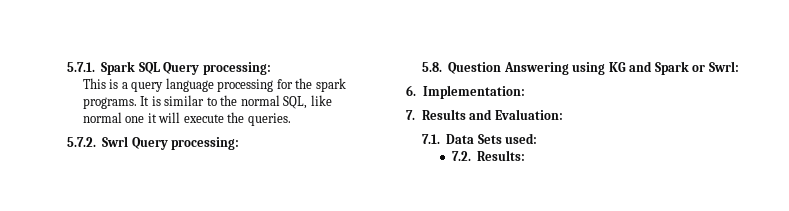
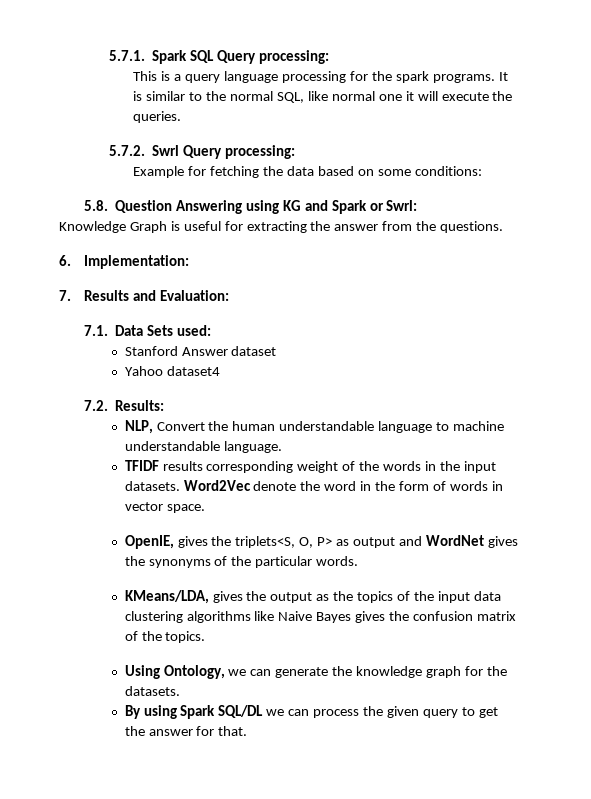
(240, 143) none -> [133,166,482,178] // Example for fetching the data based on some conditions:
(739, 66) none -> [59,221,504,233] // Knowledge Graph is useful for extracting the answer from the questions.
[451,150,526,161] 7.2. Results: -> [124,346,277,356] [124,366,220,376] [83,400,165,411] [124,420,505,434] [124,441,282,453] [124,460,496,473] [124,480,503,491] [124,502,205,513] [124,535,518,549] [124,556,359,568] [124,590,501,604] [124,611,516,623] [124,631,206,643] [124,665,507,679] [124,686,180,696] [124,705,498,719] [124,726,248,736] Stanford Answer dataset // Yahoo dataset4 // 7.2. Results: // NLP, Convert the human understandable language to machine understandable language. // TFIDF results corresponding weight of the words in the input datasets. Word2Vec denote the word in the form of words in vector space. // OpenIE, gives the triplets<S, O, P> as output and WordNet gives the synonyms of the particular words. // KMeans/LDA, gives the output as the topics of the input data clustering algorithms like Naive Bayes gives the confusion matrix of the topics. // Using Ontology, we can generate the knowledge graph for the datasets. // By using Spark SQL/DL we can process the given query to get the answer for that.

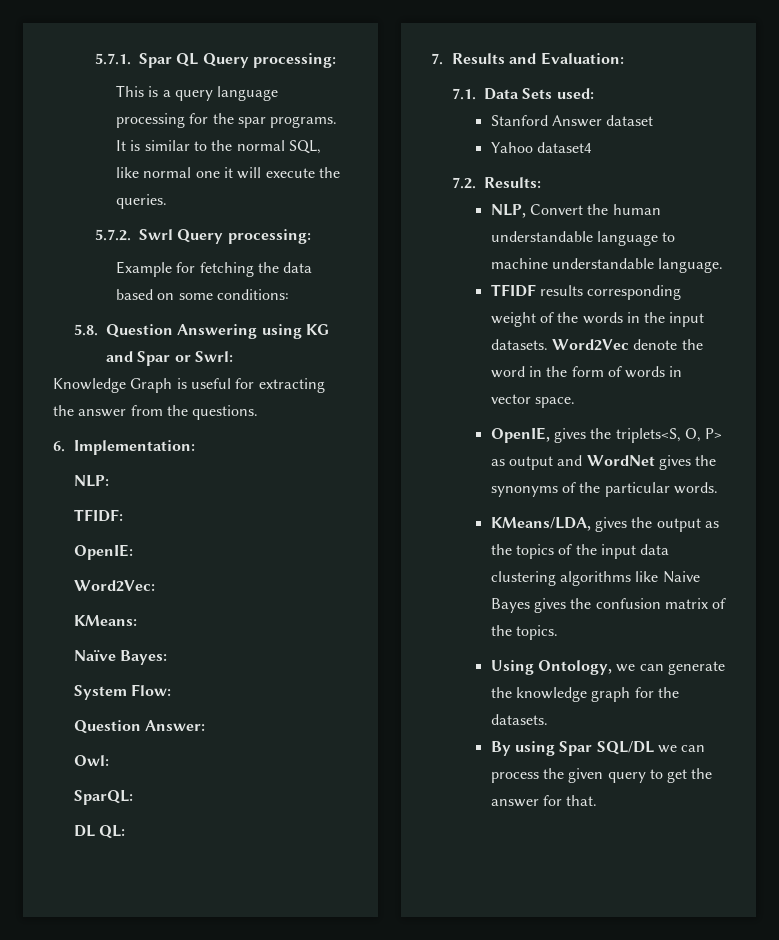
[151,50,214,64] Spark SQL -> [138,53,199,68] Spar QL
[395,71,429,83] spark -> [237,117,266,128] spar
[331,200,367,214] Spark -> [137,351,171,366] Spar
(189, 262) none -> [73,475,109,487] [73,509,123,522] [73,544,133,560] [73,580,155,592] [73,615,137,626] [73,650,168,665] [73,684,172,700] [73,720,206,734] [73,755,109,766] [73,790,133,805] [73,825,126,839] // NLP: // TFIDF: // OpenIE: // Word2Vec: // KMeans: // Naïve Bayes: // System Flow: // Question Answer: // Owl: // SparQL: // DL QL:
[180,705,216,719] Spark -> [559,741,593,756] Spar

